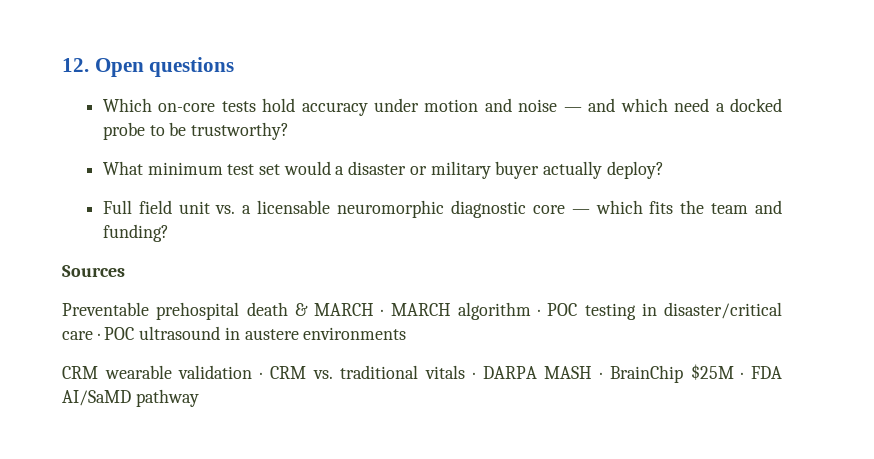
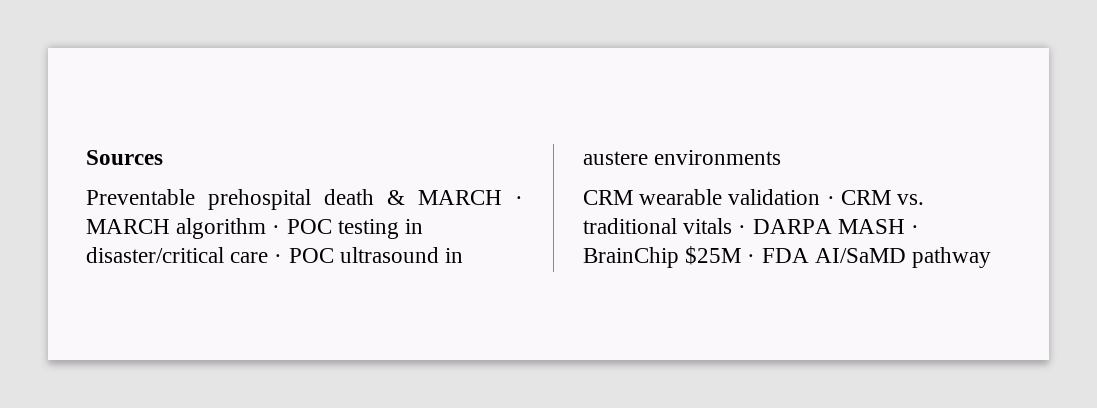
[62,57,235,77] [102,98,782,116] [102,122,289,140] [102,161,664,179] [102,200,782,218] [102,224,169,242] 12. Open questions // Which on-core tests hold accuracy under motion and noise — and which need a docked probe to be trustworthy? // What minimum test set would a disaster or military buyer actually deploy? // Full field unit vs. a licensable neuromorphic diagnostic core — which fits the team and funding? // -> (86, 157) none

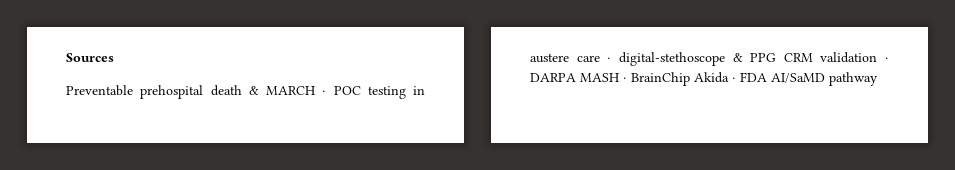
[86,218,281,239] MARCH algorithm · -> (327, 92) none
[86,247,224,263] disaster/critical -> [530,53,569,63] austere
[288,247,464,263] [583,150,782,165] [583,189,925,205] [583,218,733,234] POC ultrasound in austere environments // CRM wearable validation · CRM vs. traditional vitals -> [618,52,878,66] digital-stethoscope & PPG CRM validation
[685,246,742,265] $25M -> [694,72,729,83] Akida

